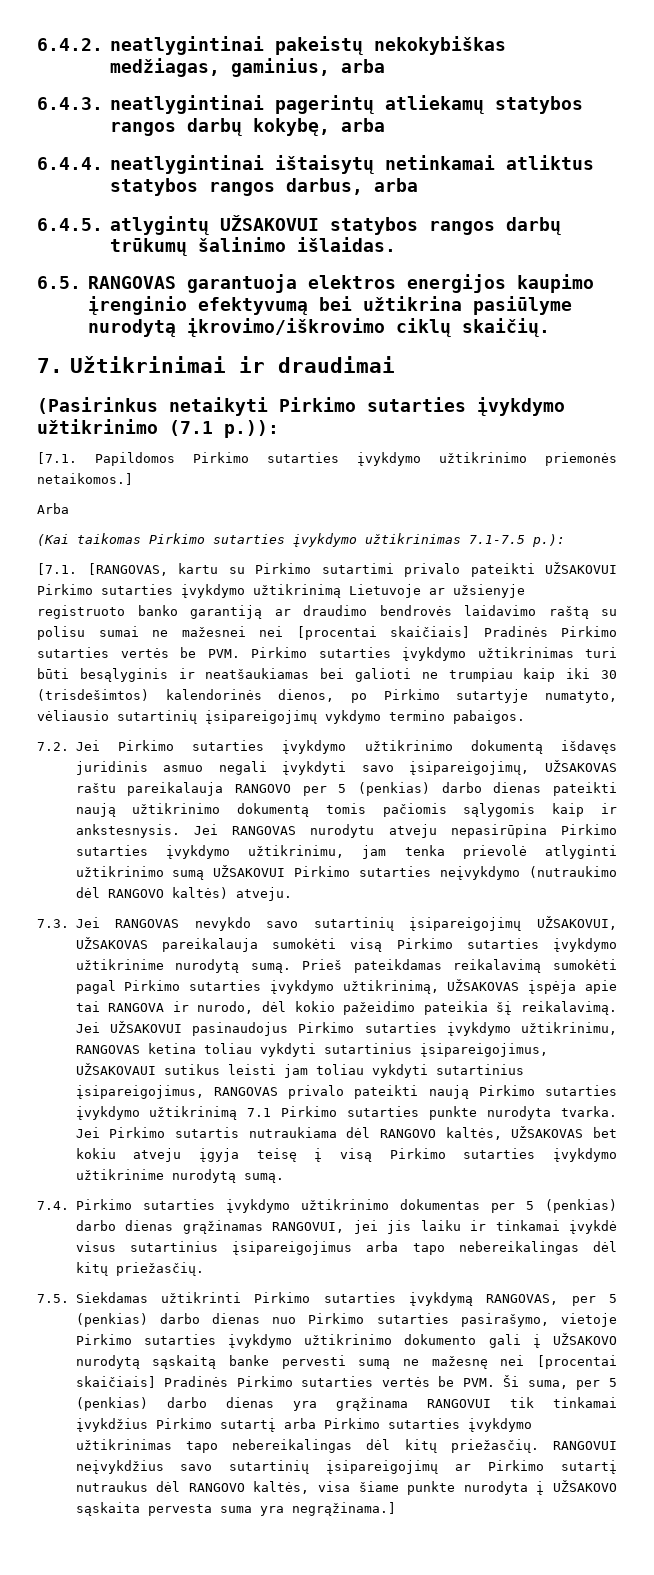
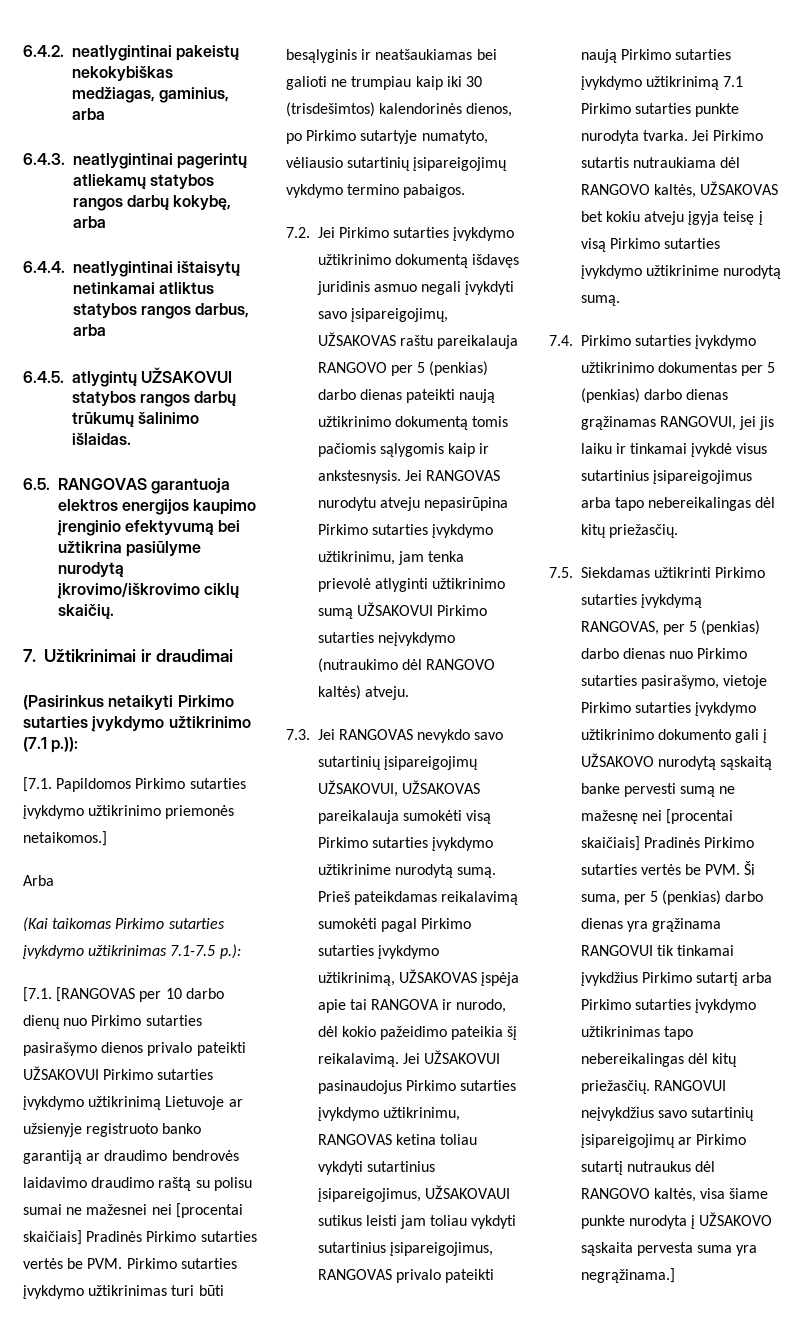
[87,563,394,576] [RANGOVAS, kartu su Pirkimo sutartimi -> [56,987,224,1002] [23,1015,202,1029] [23,1042,144,1056] [RANGOVAS per 10 darbo dienų nuo Pirkimo sutarties pasirašymo dienos
(536, 610) none -> [91,1177,155,1188] draudimo

